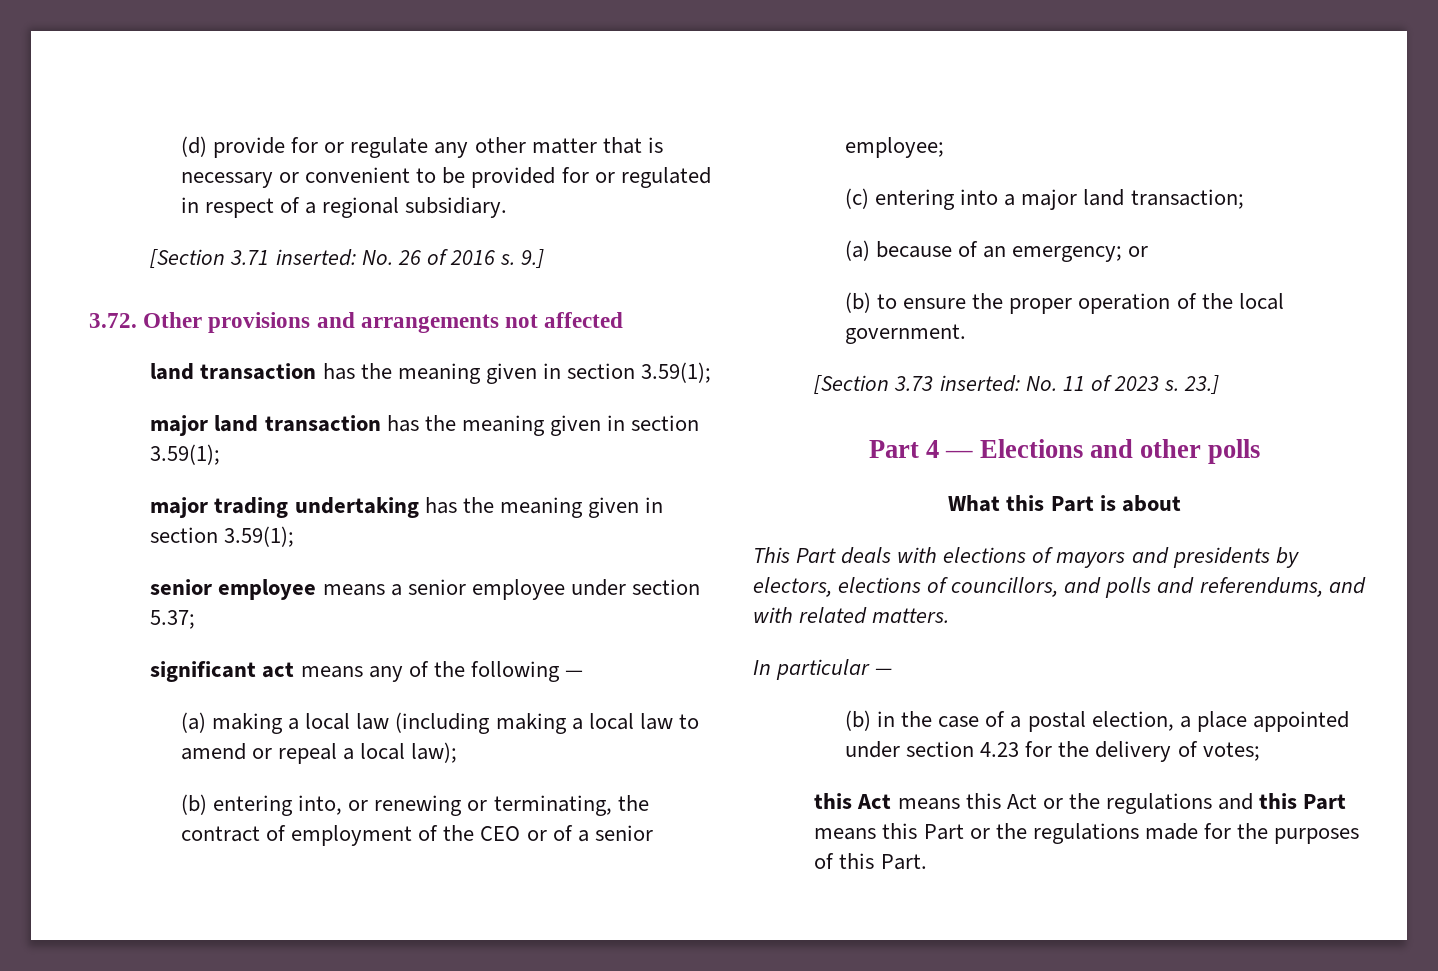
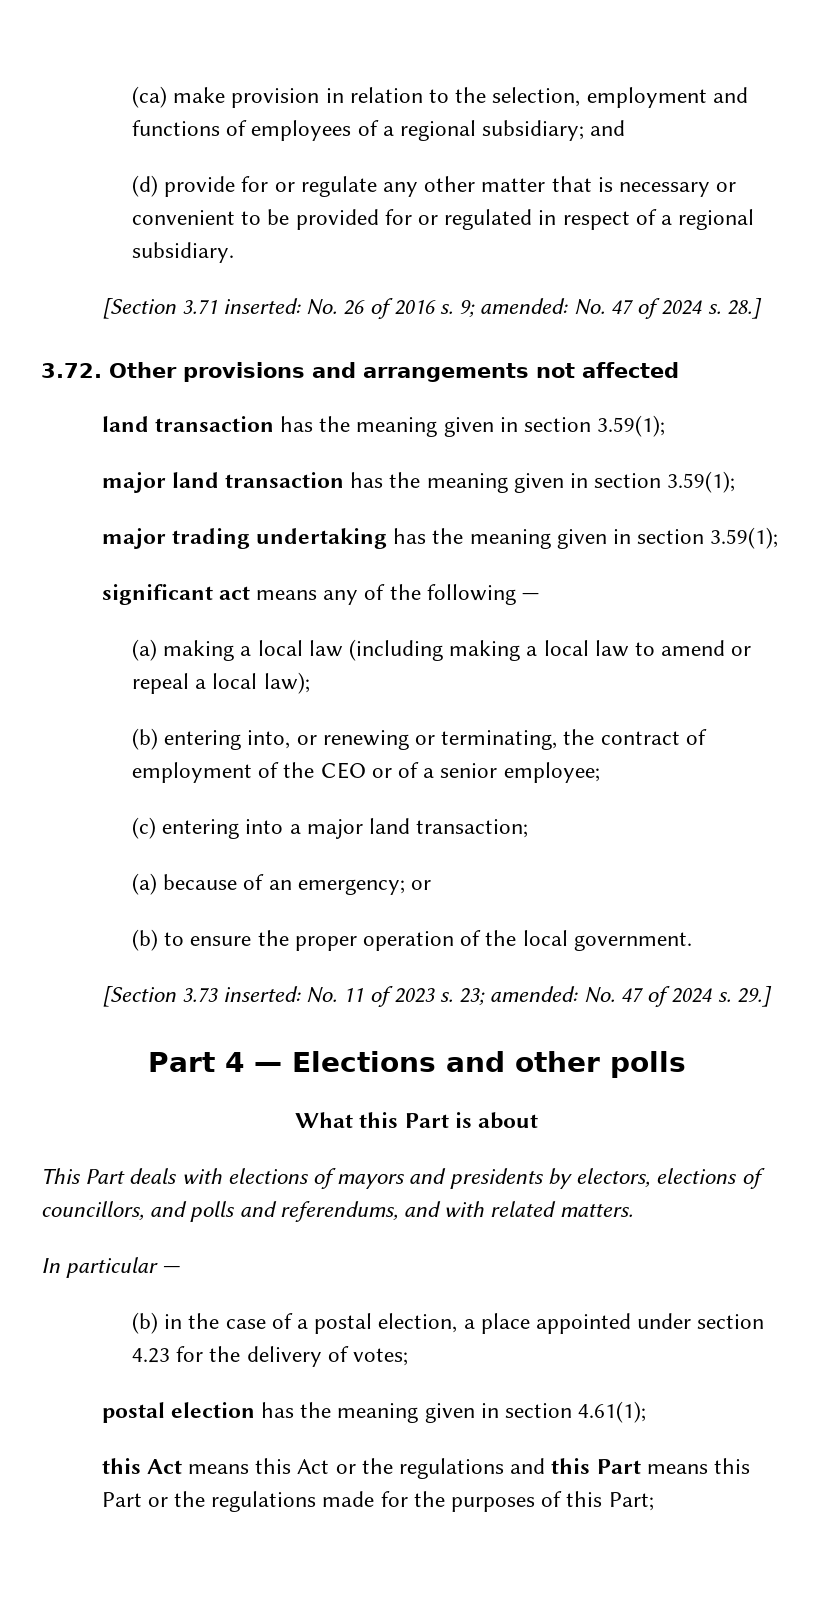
(181, 146) none -> [131,86,748,108] [131,120,626,141] (ca) make provision in relation to the selection, employment and functions of employees of a regional subsidiary; and //
[520,249,544,269] 9.] -> [459,298,762,319] 9; amended: No. 47 of 2024 s. 28.]
[150,579,700,600] [150,610,196,629] // senior employee means a senior employee under section 5.37; -> (779, 538) none
[1183,375,1219,395] 23.] -> [459,986,772,1007] 23; amended: No. 47 of 2024 s. 29.]
(1260, 751) none -> [101,1401,647,1423] // postal election has the meaning given in section 4.61(1);
[880,854,927,870] Part. -> [608,1492,654,1511] Part;

